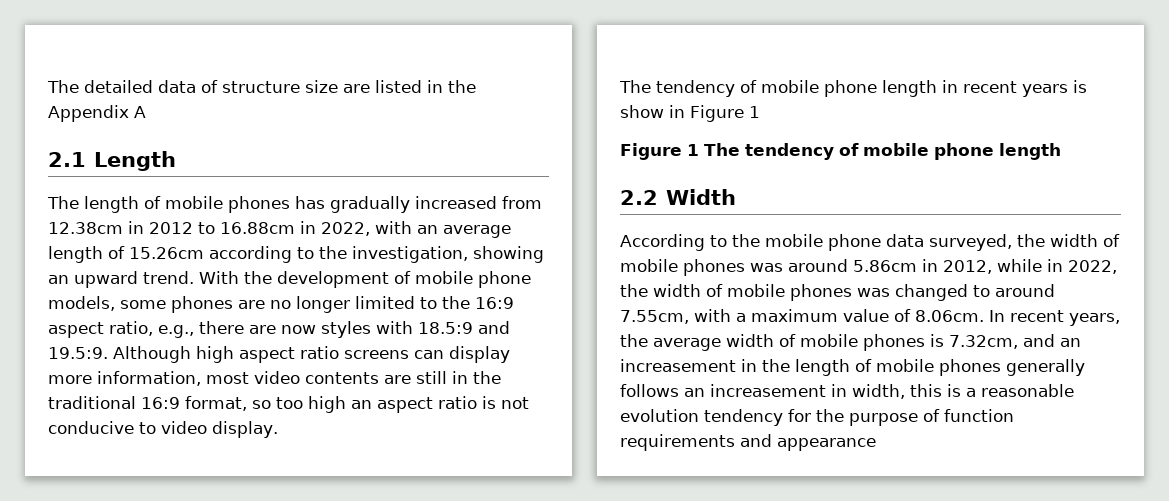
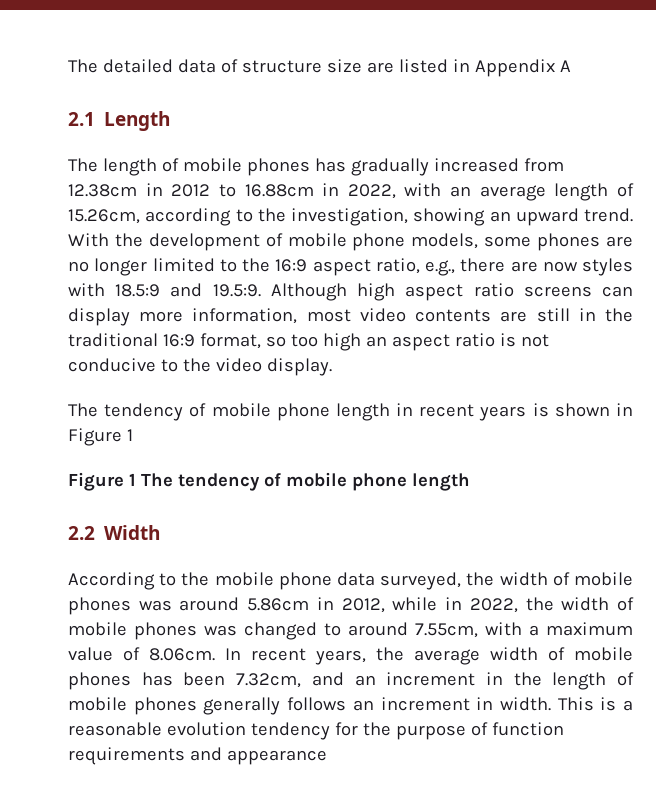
[448,80,476,93] the -> (470, 65) none
[129,247,204,259] 15.26cm -> [68,209,140,224] 15.26cm,
(156, 428) none -> [182,358,211,372] the
[620,105,664,118] show -> [554,403,610,417] shown
[930,334,944,347] is -> [141,672,226,686] has been
[620,359,736,372] increasement -> [386,672,476,686] increment
[710,384,942,399] increasement in width, this -> [380,697,594,711] increment in width. This

